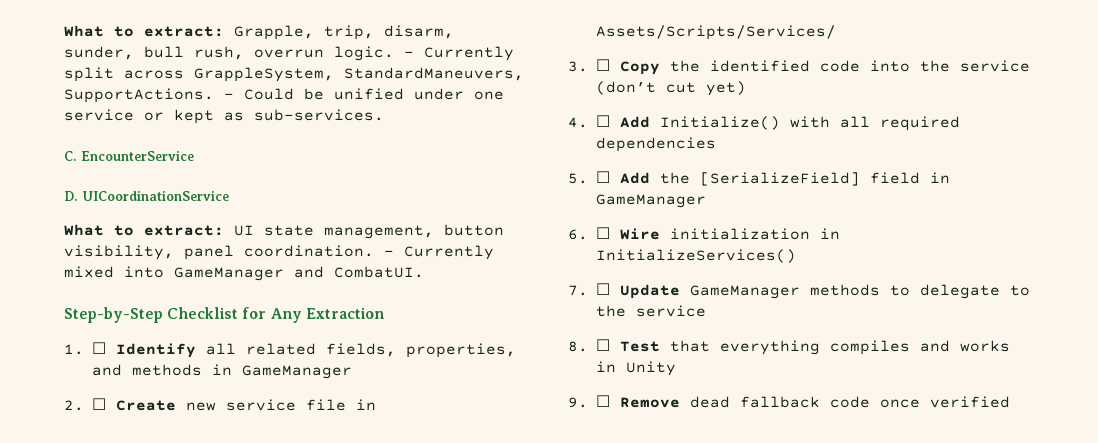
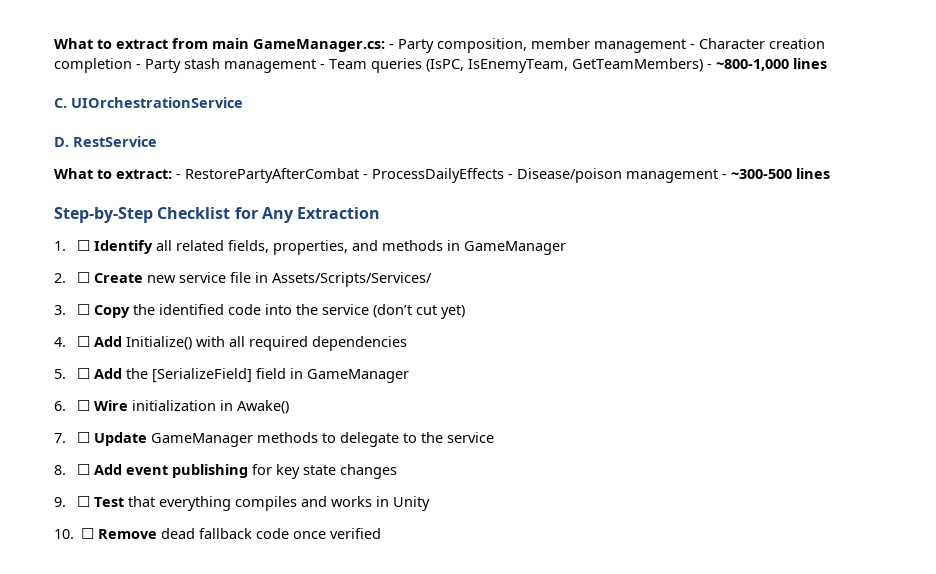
[64,25,454,40] [64,46,514,61] [64,67,524,82] [64,88,504,103] [64,109,384,124] What to extract: Grapple, trip, disarm, sunder, bull rush, overrun logic. - Currently split across GrappleSystem, StandardManeuvers, SupportActions. - Could be unified under one service or kept as sub-services. -> [54,38,825,53] [54,58,827,73] What to extract from main GameManager.cs: - Party composition, member management - Character creation completion - Party stash management - Team queries (IsPC, IsEnemyTeam, GetTeamMembers) - ~800-1,000 lines
[80,150,194,161] EncounterService -> [71,97,243,108] UIOrchestrationService
[81,190,229,201] [64,224,504,239] [64,245,494,260] [64,266,424,281] UICoordinationService // What to extract: UI state management, button visibility, panel coordination. - Currently mixed into GameManager and CombatUI. -> [73,136,157,147] [54,168,830,183] RestService // What to extract: - RestorePartyAfterCombat - ProcessDailyEffects - Disease/poison management - ~300-500 lines
[596,249,796,263] InitializeServices() -> [236,400,289,414] Awake()
(610, 345) none -> [93,464,397,479] [54,496,90,507] Add event publishing for key state changes // 9. ☐
[568,397,588,408] 9. -> [54,529,74,539] 10.

